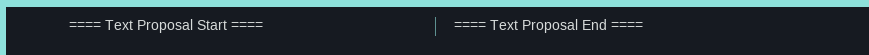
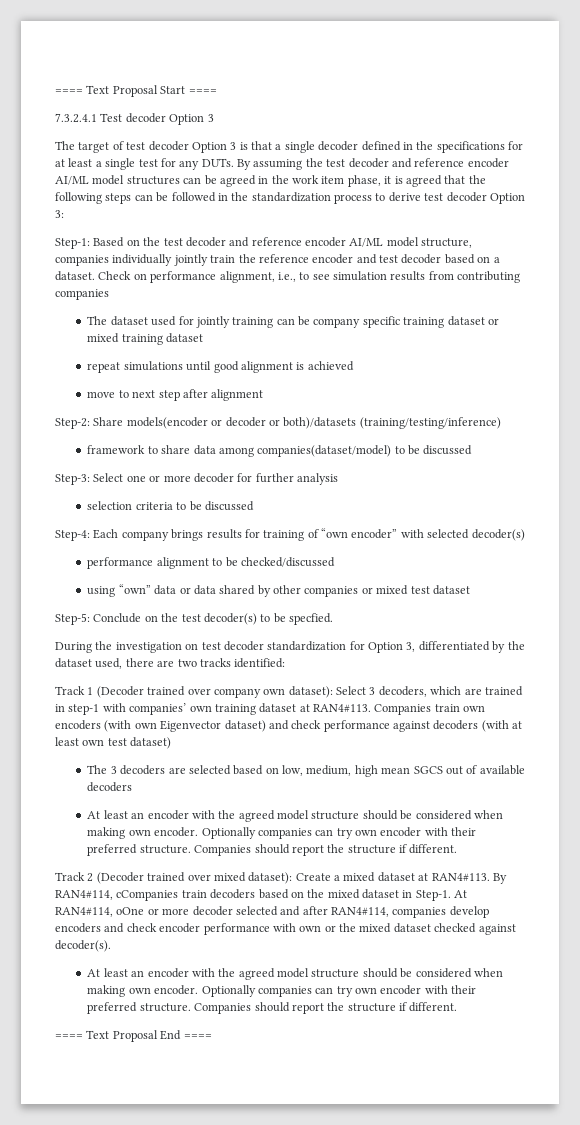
(263, 26) none -> [55,113,214,125] [55,141,523,153] [55,158,509,170] [55,175,486,187] [55,192,525,204] [55,210,64,218] [55,237,473,249] [55,254,500,266] [55,271,521,283] [55,289,109,300] [87,316,499,328] [87,333,204,345] [87,361,354,373] [87,389,264,401] [55,417,501,429] [87,445,473,457] [55,473,338,485] [87,501,254,511] [55,528,525,541] [87,557,335,569] [87,584,470,597] [55,613,333,625] [55,641,525,653] [55,658,286,669] [55,686,523,698] [55,703,486,715] [55,720,523,732] [55,737,172,749] [87,765,525,777] [87,782,133,792] [87,810,503,822] [87,827,477,839] [87,844,458,856] [55,872,507,884] [55,889,468,901] [55,906,489,918] [55,923,516,935] [55,940,111,952] [87,968,503,980] [87,985,477,997] [87,1002,458,1014] // 7.3.2.4.1 Test decoder Option 3 // The target of test decoder Option 3 is that a single decoder defined in the specifications for at least a single test for any DUTs. By assuming the test decoder and reference encoder AI/ML model structures can be agreed in the work item phase, it is agreed that the following steps can be followed in the standardization process to derive test decoder Option 3: // Step-1: Based on the test decoder and reference encoder AI/ML model structure, companies individually jointly train the reference encoder and test decoder based on a dataset. Check on performance alignment, i.e., to see simulation results from contributing companies // The dataset used for jointly training can be company specific training dataset or mixed training dataset // repeat simulations until good alignment is achieved // move to next step after alignment // Step-2: Share models(encoder or decoder or both)/datasets (training/testing/inference) // framework to share data among companies(dataset/model) to be discussed // Step-3: Select one or more decoder for further analysis // selection criteria to be discussed // Step-4: Each company brings results for training of “own encoder” with selected decoder(s) // performance alignment to be checked/discussed // using “own” data or data shared by other companies or mixed test dataset // Step-5: Conclude on the test decoder(s) to be specfied. // During the investigation on test decoder standardization for Option 3, differentiated by the dataset used, there are two tracks identified: // Track 1 (Decoder trained over company own dataset): Select 3 decoders, which are trained in step-1 with companies’ own training dataset at RAN4#113. Companies train own encoders (with own Eigenvector dataset) and check performance against decoders (with at least own test dataset) // The 3 decoders are selected based on low, medium, high mean SGCS out of available decoders // At least an encoder with the agreed model structure should be considered when making own encoder. Optionally companies can try own encoder with their preferred structure. Companies should report the structure if different. // Track 2 (Decoder trained over mixed dataset): Create a mixed dataset at RAN4#113. By RAN4#114, cCompanies train decoders based on the mixed dataset in Step-1. At RAN4#114, oOne or more decoder selected and after RAN4#114, companies develop encoders and check encoder performance with own or the mixed dataset checked against decoder(s). // At least an encoder with the agreed model structure should be considered when making own encoder. Optionally companies can try own encoder with their preferred structure. Companies should report the structure if different.

